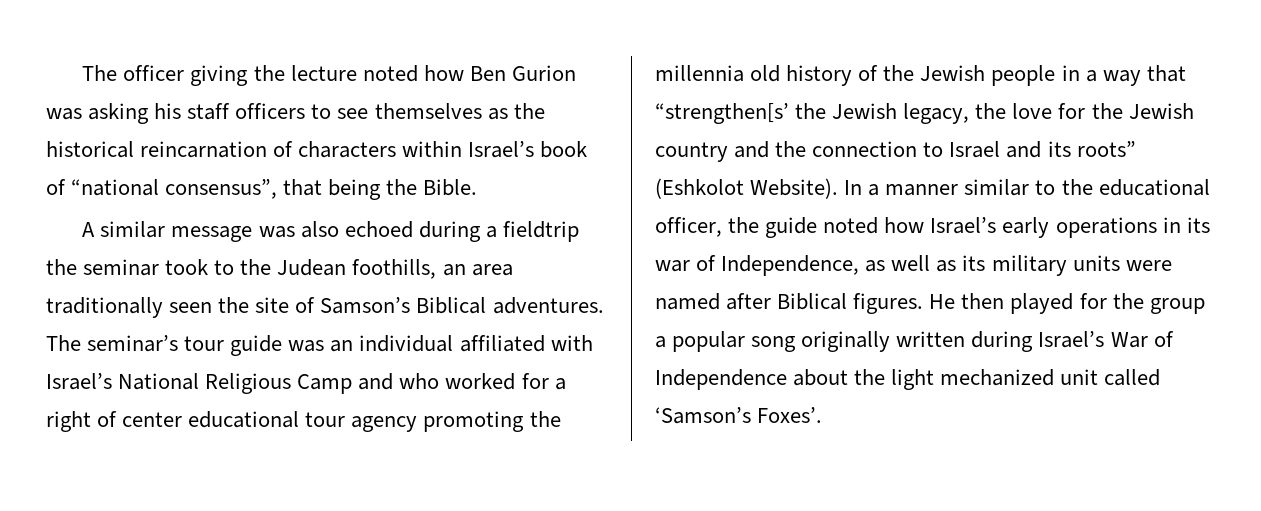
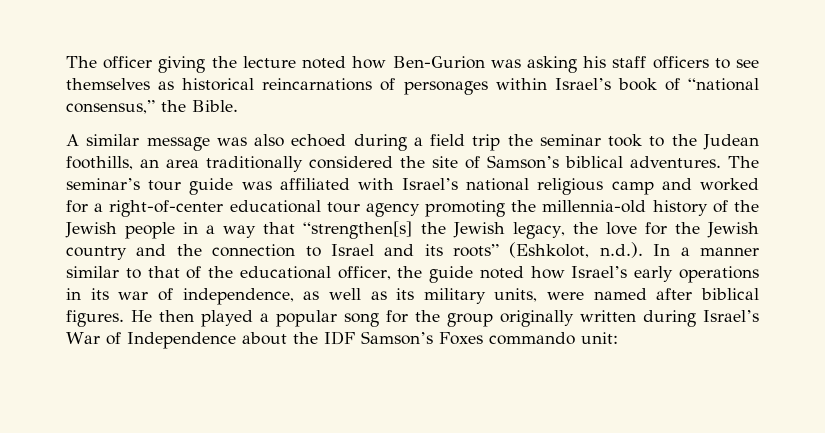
[469,65,576,81] Ben Gurion -> [392,56,485,69] Ben-Gurion
[513,103,545,119] [46,141,397,158] the historical reincarnation of characters -> [182,78,488,95] historical reincarnations of personages
[165,179,382,200] consensus”, that being -> [66,100,155,114] consensus,”
[502,221,579,242] fieldtrip -> [430,134,501,151] field trip
[169,302,213,313] seen -> [309,156,393,169] considered
[416,297,487,314] Biblical -> [565,156,623,168] biblical
[330,335,454,352] an individual -> (272, 185) none
[118,373,566,394] [46,411,183,432] National Religious Camp and who worked for a right of center -> [466,178,759,195] [66,200,224,217] national religious camp and worked for a right-of-center
[655,65,781,82] millennia old -> [542,200,647,213] millennia-old
[655,103,789,124] “strengthen[s’ -> [303,221,413,239] “strengthen[s]
[655,178,839,199] (Eshkolot Website). -> [509,242,643,258] (Eshkolot, n.d.).
(1056, 187) none -> [147,266,202,279] that of
[721,255,860,276] Independence, -> [182,288,294,305] independence,
[1072,255,1120,271] units -> [494,288,538,302] units,
[777,293,848,310] Biblical -> [701,288,759,300] biblical
[1079,293,1205,314] [655,331,797,352] for the group a popular song -> [260,310,493,327] a popular song for the group
[891,369,1161,390] [655,407,823,424] light mechanized unit called ‘Samson’s Foxes’. -> [323,331,618,345] IDF Samson’s Foxes commando unit:

